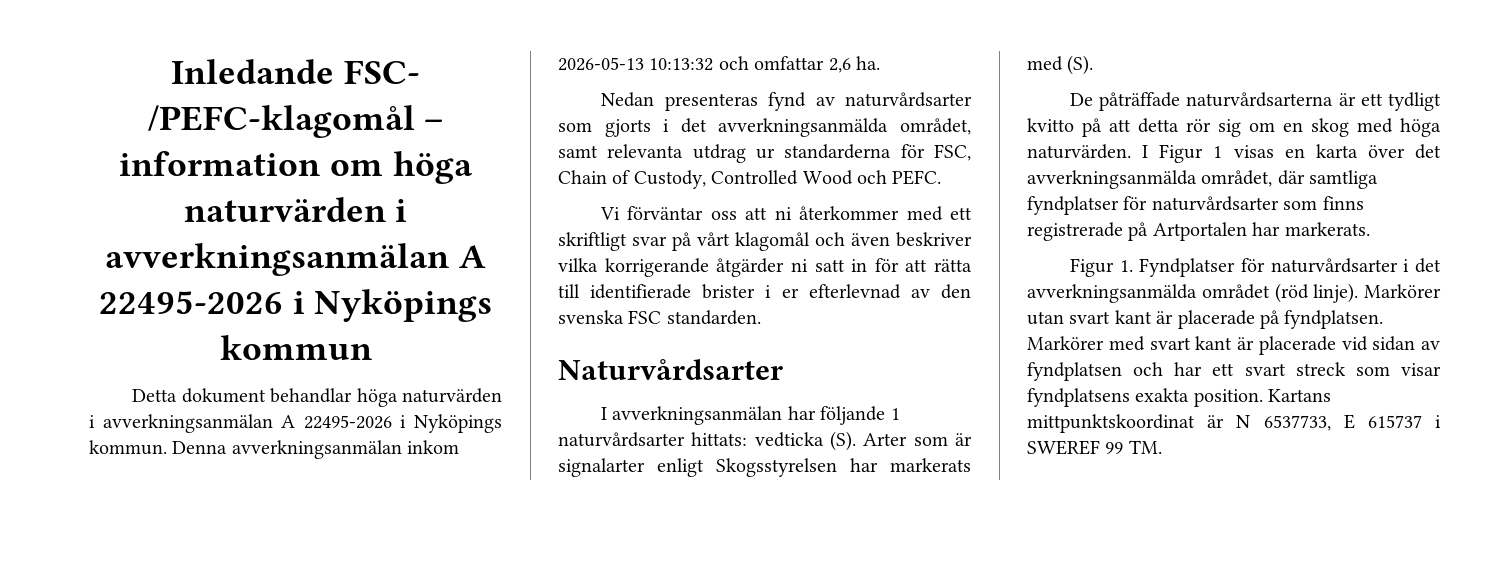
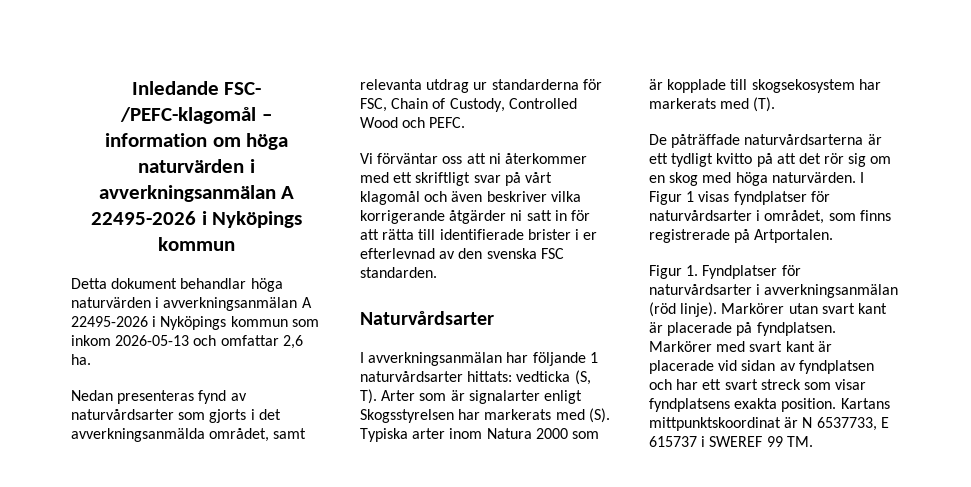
[89,440,402,459] kommun. Denna avverkningsanmälan -> [230,316,319,327] kommun som
[649,58,714,71] 10:13:32 -> (190, 340) none
[830,431,856,451] (S). -> [574,370,591,385] [360,389,377,404] (S, T).
(1094, 65) none -> [360,428,599,442] [649,79,881,93] [649,97,776,112] Typiska arter inom Natura 2000 som är kopplade till skogsekosystem har markerats med (T).
[1138,118,1179,133] detta -> [798,153,821,164] det
[1284,144,1441,159] [1027,170,1379,189] en karta över det avverkningsanmälda området, där samtliga -> (730, 196) none
(1279, 203) none -> [756,210,825,224] i området,
[1152,222,1370,241] Artportalen har markerats. -> [754,229,834,243] Artportalen.
[1415,258,1441,273] [1027,284,1270,303] det avverkningsanmälda området -> [764,284,899,298] avverkningsanmälan

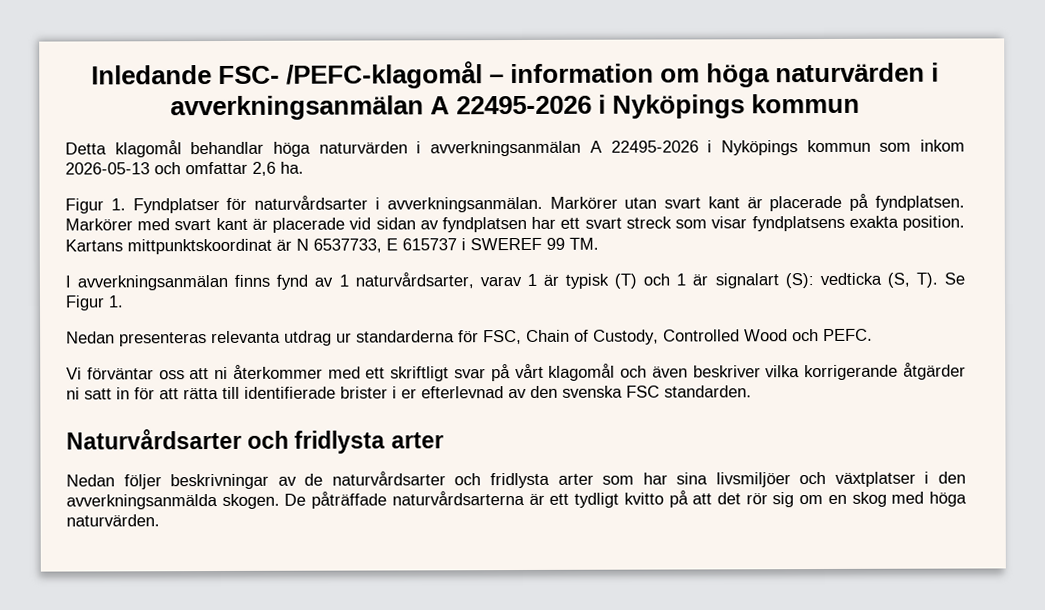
[111,278,178,289] dokument -> [114,140,182,158] klagomål
[71,390,247,404] [71,409,281,423] [71,428,307,442] Nedan presenteras fynd av naturvårdsarter som gjorts i det avverkningsanmälda området, samt -> [65,193,966,214] [65,215,965,233] [65,237,599,255] [65,272,966,291] [65,295,124,311] [66,331,207,347] Figur 1. Fyndplatser för naturvårdsarter i avverkningsanmälan. Markörer utan svart kant är placerade på fyndplatsen. Markörer med svart kant är placerade vid sidan av fyndplatsen har ett svart streck som visar fyndplatsens exakta position. Kartans mittpunktskoordinat är N 6537733, E 615737 i SWEREF 99 TM. // I avverkningsanmälan finns fynd av 1 naturvårdsarter, varav 1 är typisk (T) och 1 är signalart (S): vedticka (S, T). Se Figur 1. // Nedan presenteras
[360,352,598,366] [360,370,591,385] [360,389,582,404] [360,408,610,423] [360,428,599,442] [649,79,881,93] [649,97,776,112] // I avverkningsanmälan har följande 1 naturvårdsarter hittats: vedticka (S, T). Arter som är signalarter enligt Skogsstyrelsen har markerats med (S). Typiska arter inom Natura 2000 som är kopplade till skogsekosystem har markerats med (T). // -> [247,430,444,454] [66,471,966,490] [66,493,280,510] och fridlysta arter // Nedan följer beskrivningar av de naturvårdsarter och fridlysta arter som har sina livsmiljöer och växtplatser i den avverkningsanmälda skogen.
[859,172,864,183] [649,191,830,205] [649,210,891,224] [649,229,834,243] [649,265,801,279] [649,284,899,298] [649,302,887,317] [649,322,836,336] [649,341,832,352] [649,360,874,374] [649,379,867,390] [649,398,890,412] [649,417,889,431] [649,436,813,447] I Figur 1 visas fyndplatser för naturvårdsarter i området, som finns registrerade på Artportalen. // Figur 1. Fyndplatser för naturvårdsarter i avverkningsanmälan (röd linje). Markörer utan svart kant är placerade på fyndplatsen. Markörer med svart kant är placerade vid sidan av fyndplatsen och har ett svart streck som visar fyndplatsens exakta position. Kartans mittpunktskoordinat är N 6537733, E 615737 i SWEREF 99 TM. -> (160, 520) none

